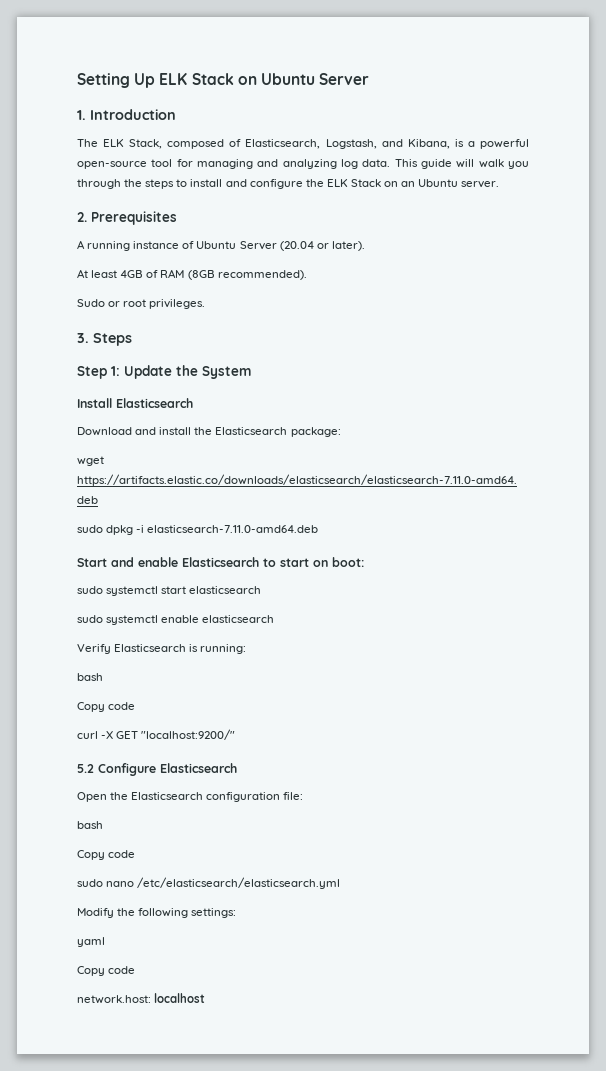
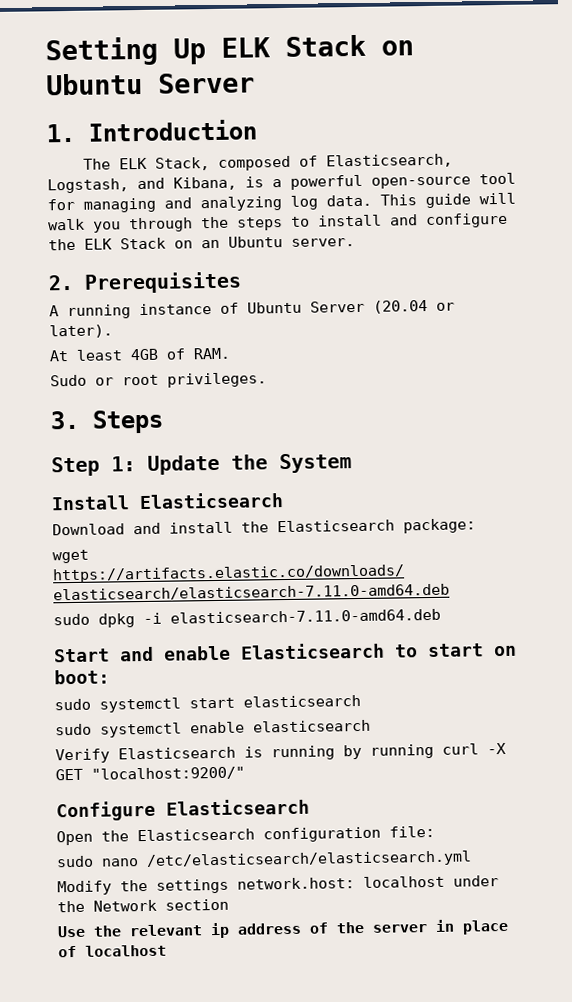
[160,269,307,280] RAM (8GB recommended). -> [193,347,231,360] RAM.
[200,644,247,654] [77,673,103,681] [77,702,136,712] running: // bash // Copy code // -> [271,743,434,761] running by running
[77,764,94,773] 5.2 -> (245, 773) none
[77,821,103,829] [77,850,136,860] // bash // Copy code -> (435, 831) none
[138,908,237,918] [77,937,105,947] [77,966,136,976] [77,995,151,1004] following settings: // yaml // Copy code // network.host: -> [156,875,499,894] [57,898,229,913] [57,919,509,939] [58,945,77,958] settings network.host: localhost under the Network section // Use the relevant ip address of the server in place of

